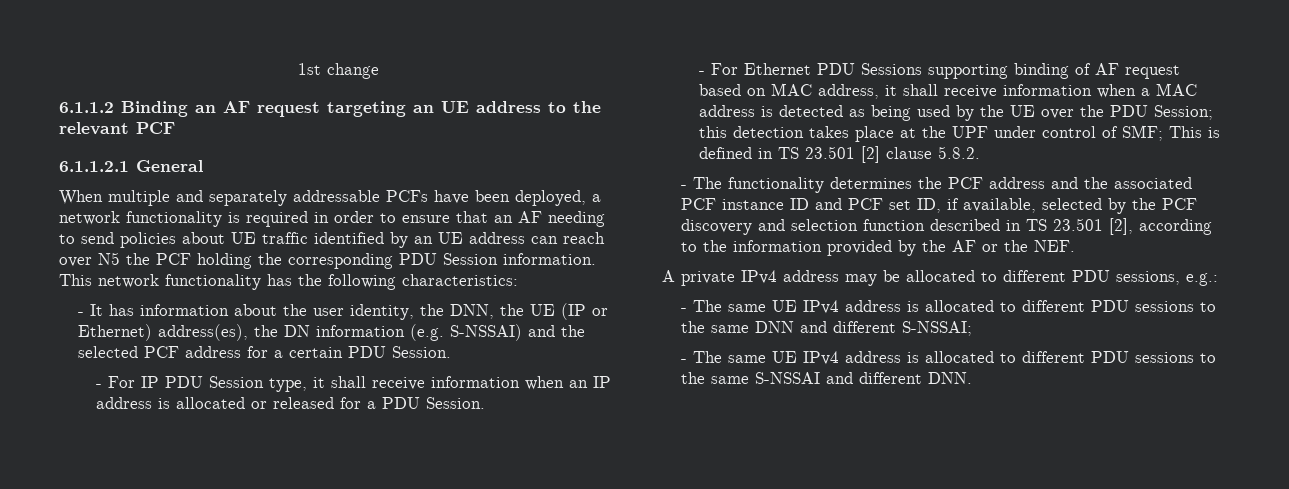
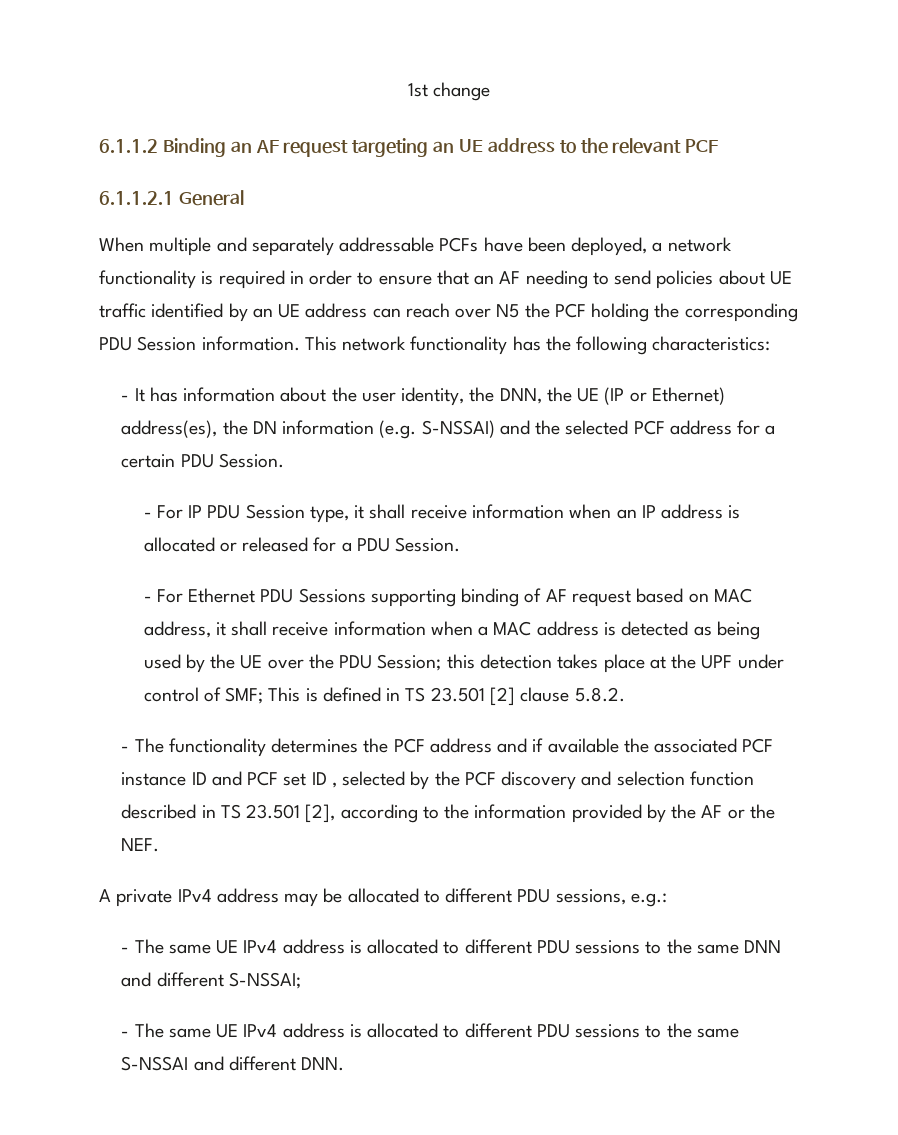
(1078, 183) none -> [532,738,619,753] if available
[916,198,1036,213] ID, if available, -> [311,772,337,788] ID ,

